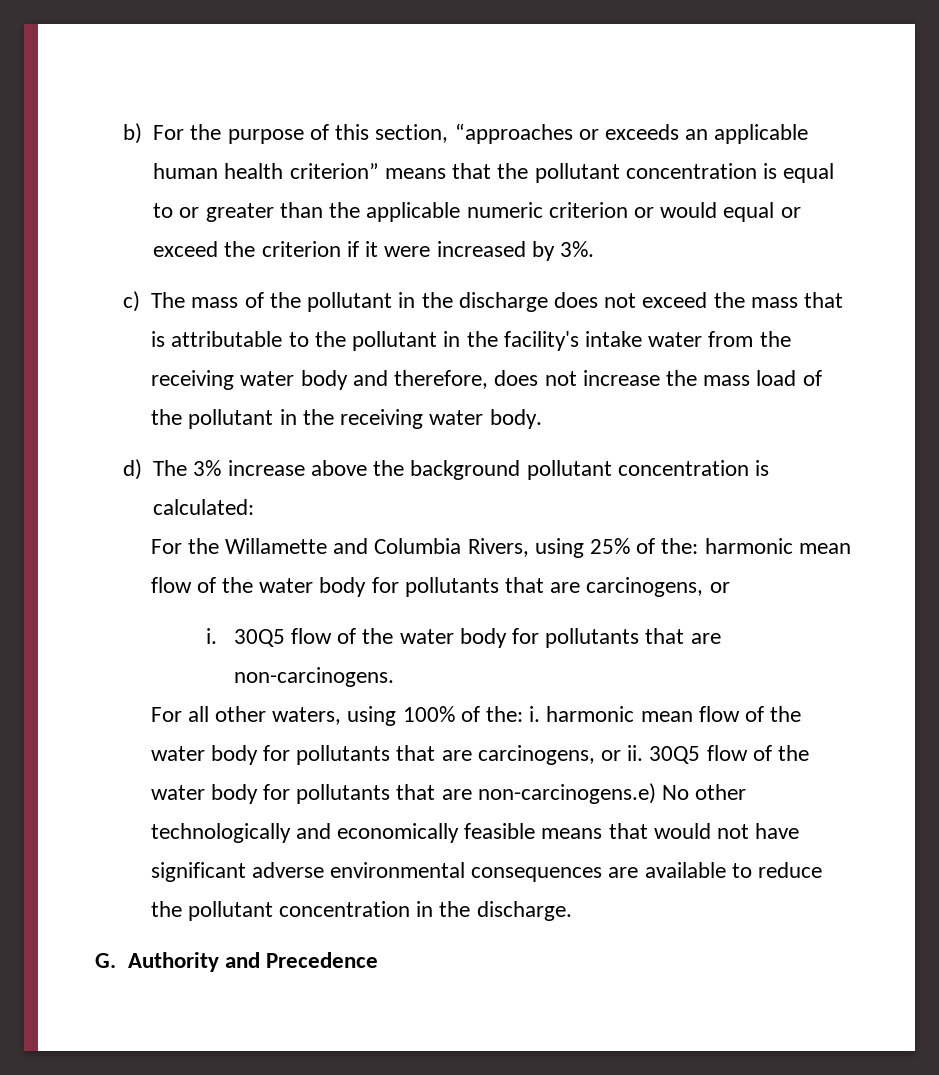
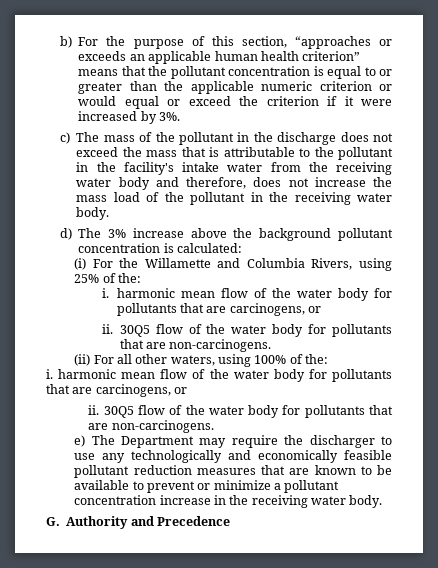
(255, 507) none -> [74,258,87,270] (i)
(699, 546) none -> [102,288,110,298] // i.
[205,628,217,644] i. -> [102,324,114,334] ii.
(394, 677) none -> [74,354,91,366] (ii)
(523, 714) none -> (329, 359) //
(621, 755) none -> (188, 390) //
[477,783,747,804] [150,823,800,843] [150,862,822,882] [150,901,572,921] non-carcinogens.e) No other technologically and economically feasible means that would not have significant adverse environmental consequences are available to reduce the pollutant concentration in the discharge. -> [111,420,214,433] [74,435,392,448] [74,450,393,463] [74,465,392,478] [74,480,340,493] [74,495,383,508] non-carcinogens. // e) The Department may require the discharger to use any technologically and economically feasible pollutant reduction measures that are known to be available to prevent or minimize a pollutant concentration increase in the receiving water body.

